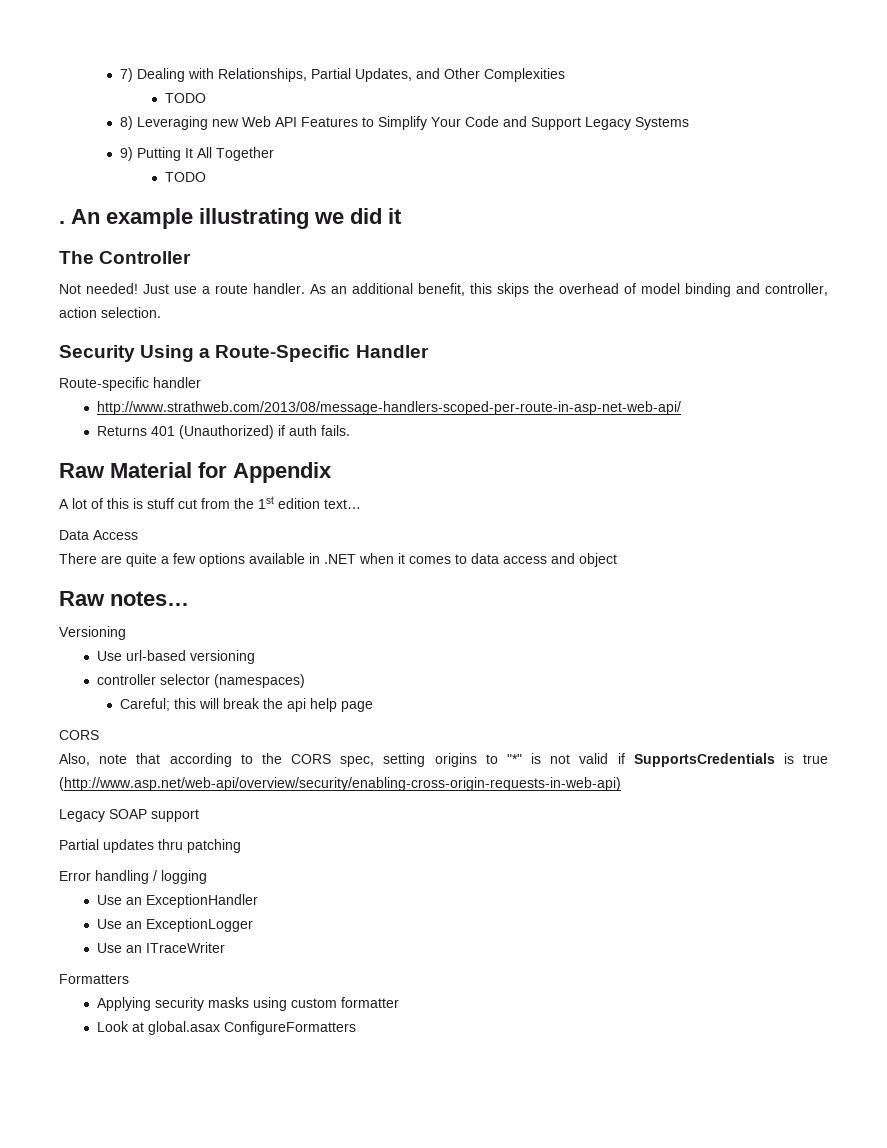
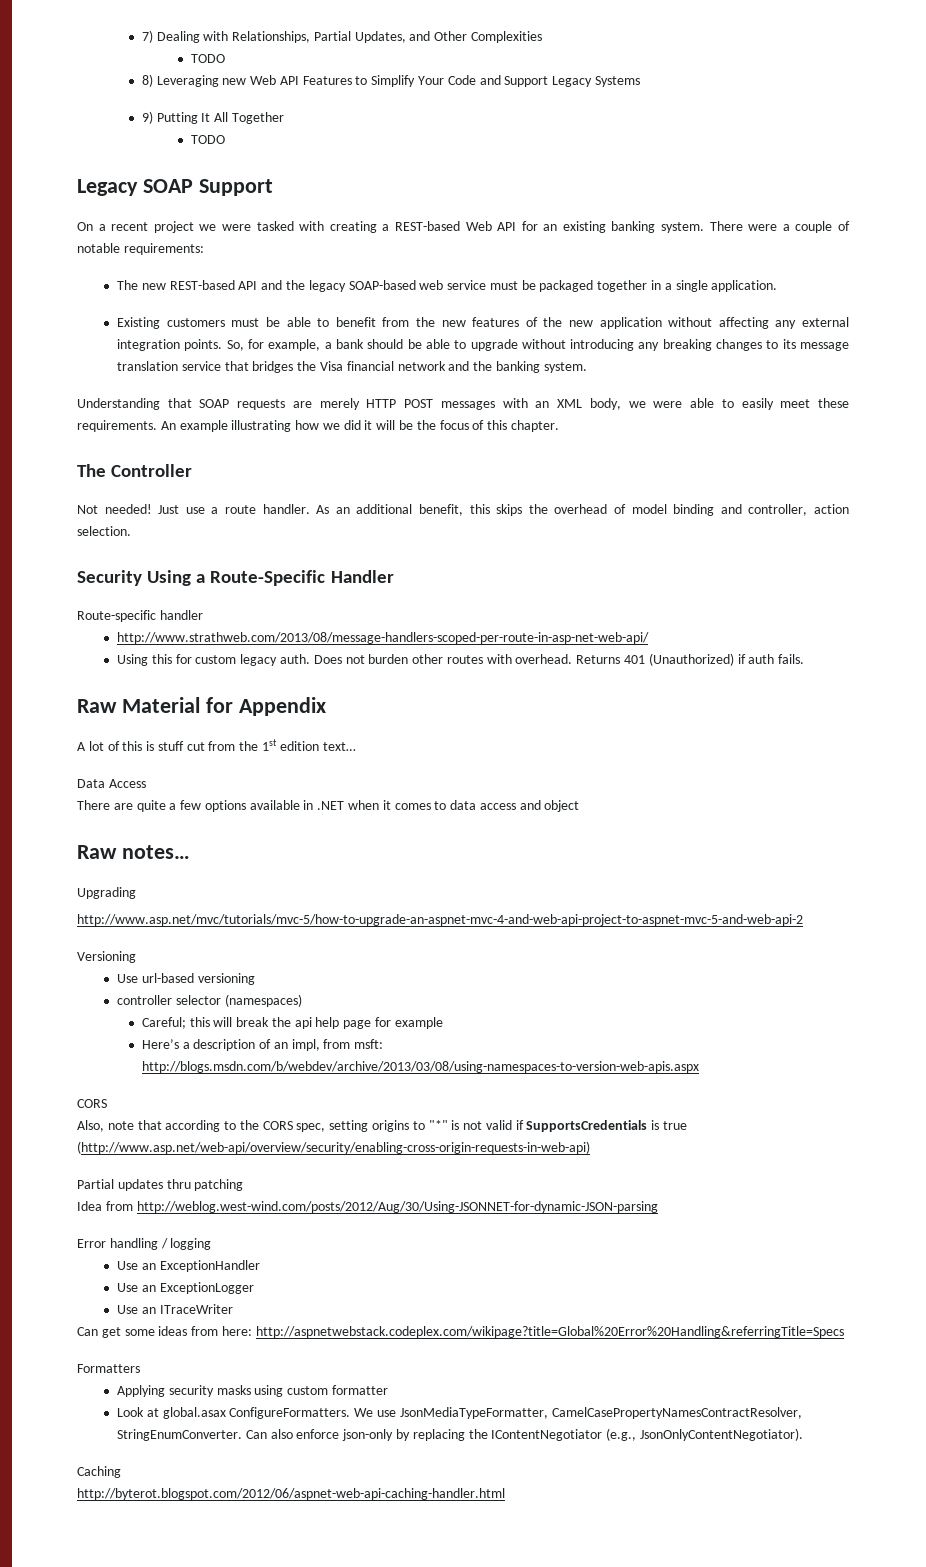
[59,221,65,224] . -> [77,179,273,196] [77,221,851,233] [77,243,204,255] [117,280,778,292] [117,317,849,329] [117,339,849,351] [117,361,587,373] [77,398,849,410] [77,420,157,432] Legacy SOAP Support // On a recent project we were tasked with creating a REST-based Web API for an existing banking system. There were a couple of notable requirements: // The new REST-based API and the legacy SOAP-based web service must be packaged together in a single application. // Existing customers must be able to benefit from the new features of the new application without affecting any external integration points. So, for example, a bank should be able to upgrade without introducing any breaking changes to its message translation service that bridges the Visa financial network and the banking system. // Understanding that SOAP requests are merely HTTP POST messages with an XML body, we were able to easily meet these requirements.
(309, 218) none -> [295,420,320,430] how
(402, 216) none -> [376,420,559,432] will be the focus of this chapter.
(681, 408) none -> [117,654,573,666] Using this for custom legacy auth. Does not burden other routes with overhead.
(189, 598) none -> [77,887,136,899] [77,914,803,926] // Upgrading // http://www.asp.net/mvc/tutorials/mvc-5/how-to-upgrade-an-aspnet-mvc-4-and-web-api-project-to-aspnet-mvc-5-and-web-api-2
(373, 706) none -> [374,1017,443,1029] [141,1039,384,1051] [141,1061,699,1073] for example // Here’s a description of an impl, from msft: http://blogs.msdn.com/b/webdev/archive/2013/03/08/using-namespaces-to-version-web-apis.aspx
[59,809,199,822] // Legacy SOAP support -> (590, 1147) none
(241, 846) none -> [77,1201,658,1213] // Idea from http://weblog.west-wind.com/posts/2012/Aug/30/Using-JSONNET-for-dynamic-JSON-parsing
(225, 947) none -> [77,1326,844,1338] // Can get some ideas from here: http://aspnetwebstack.codeplex.com/wikipage?title=Global%20Error%20Handling&referringTitle=Specs
[223,1021,356,1035] ConfigureFormatters -> [229,1407,802,1419] [117,1428,803,1441] [77,1466,121,1478] [77,1488,505,1500] ConfigureFormatters. We use JsonMediaTypeFormatter, CamelCasePropertyNamesContractResolver, StringEnumConverter. Can also enforce json-only by replacing the IContentNegotiator (e.g., JsonOnlyContentNegotiator). // Caching // http://byterot.blogspot.com/2012/06/aspnet-web-api-caching-handler.html

